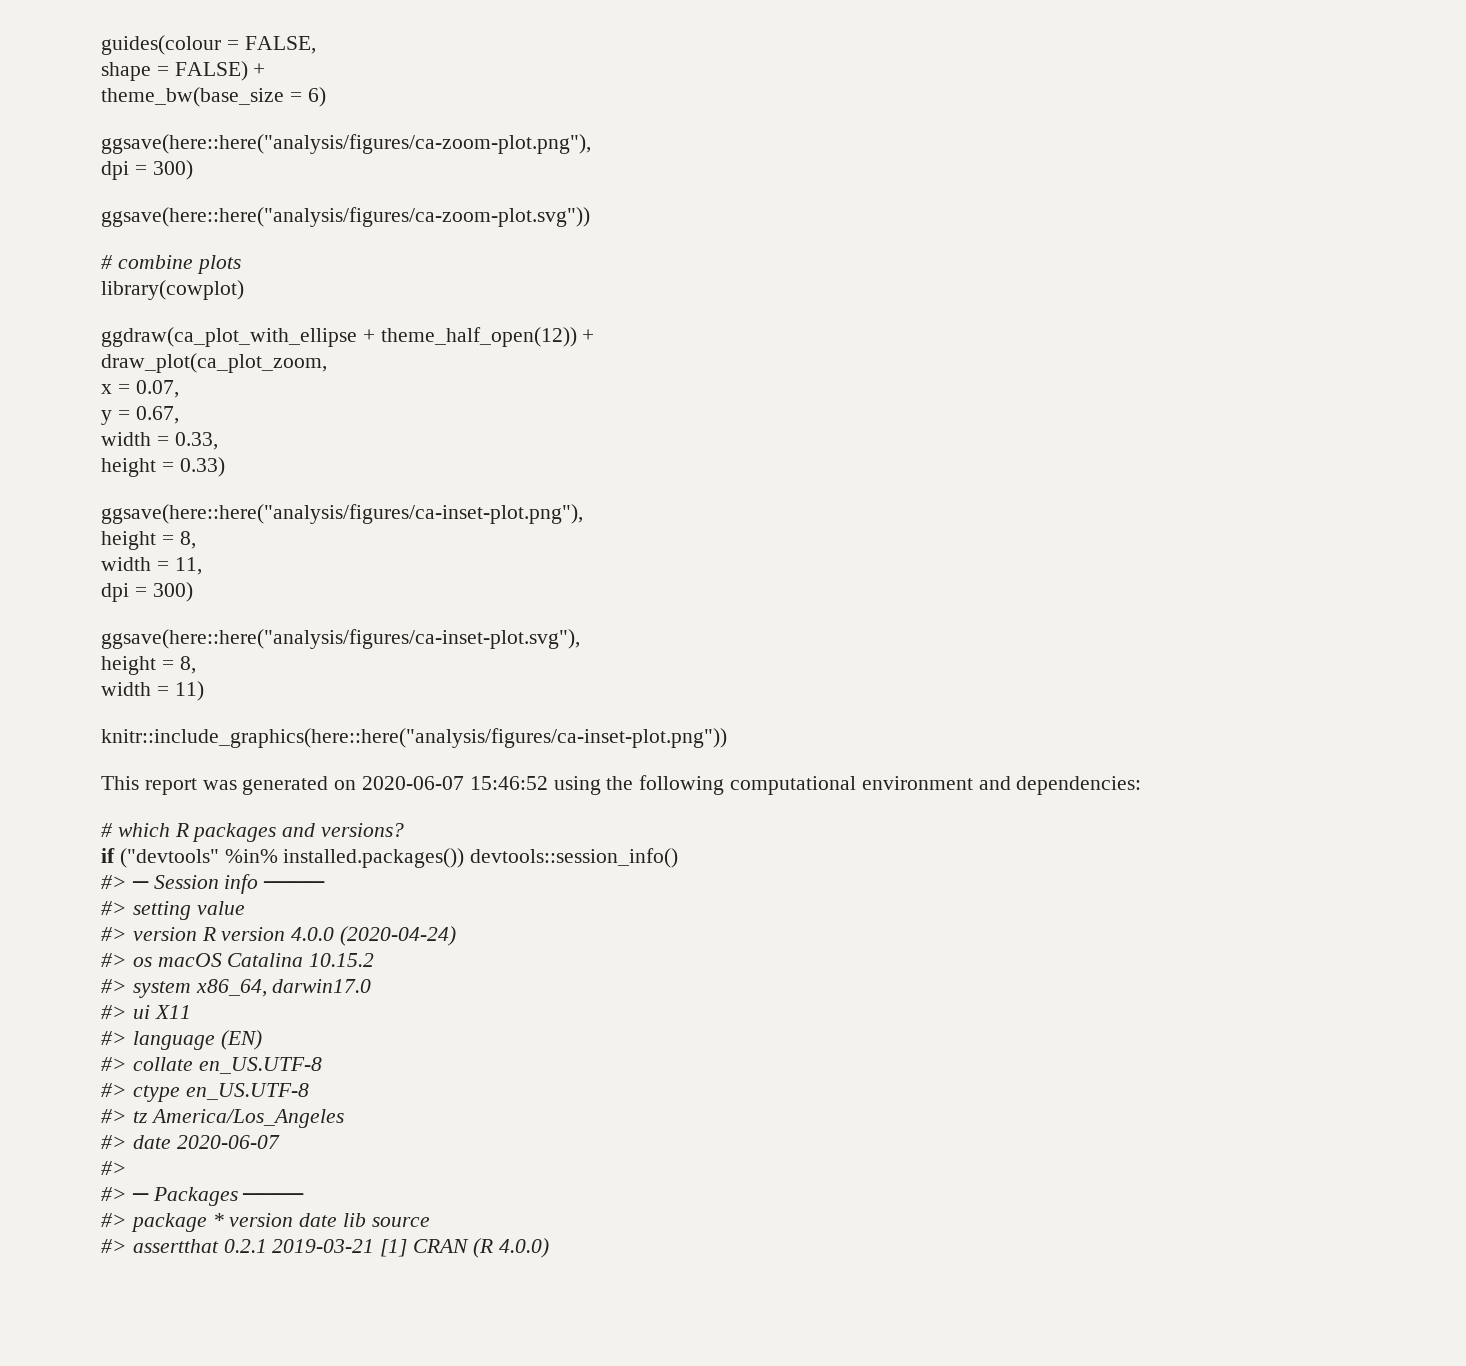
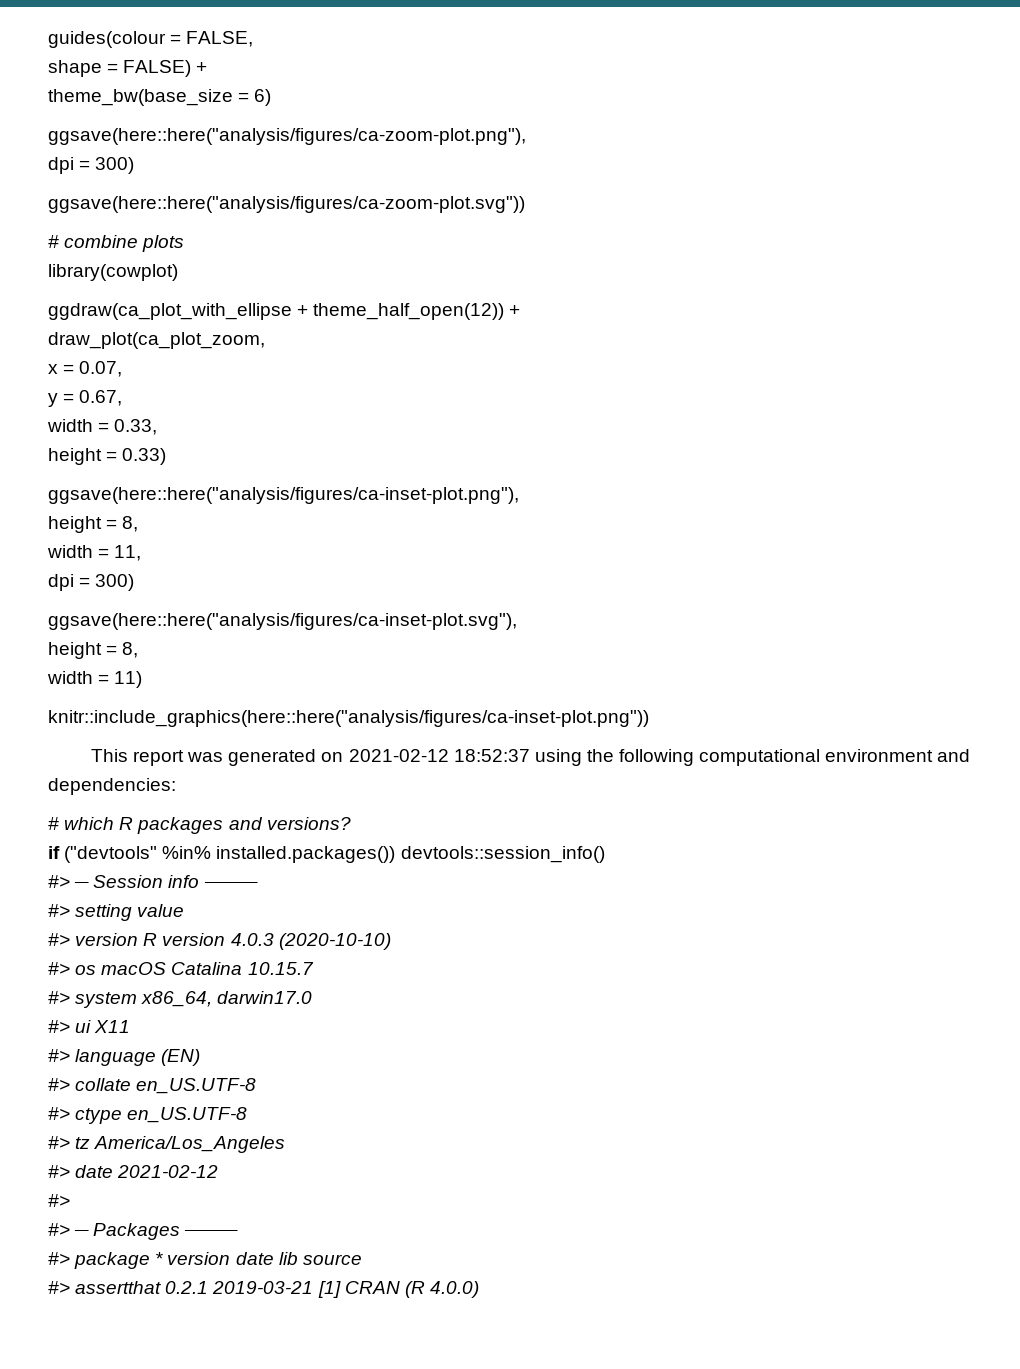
[362,776,548,790] 2020-06-07 15:46:52 -> [348,749,530,762] 2021-02-12 18:52:37
[291,926,457,946] 4.0.0 (2020-04-24) -> [230,933,391,950] 4.0.3 (2020-10-10)
[309,953,375,967] 10.15.2 -> [247,962,314,975] 10.15.7
[176,1135,280,1149] 2020-06-07 -> [117,1165,219,1178] 2021-02-12

